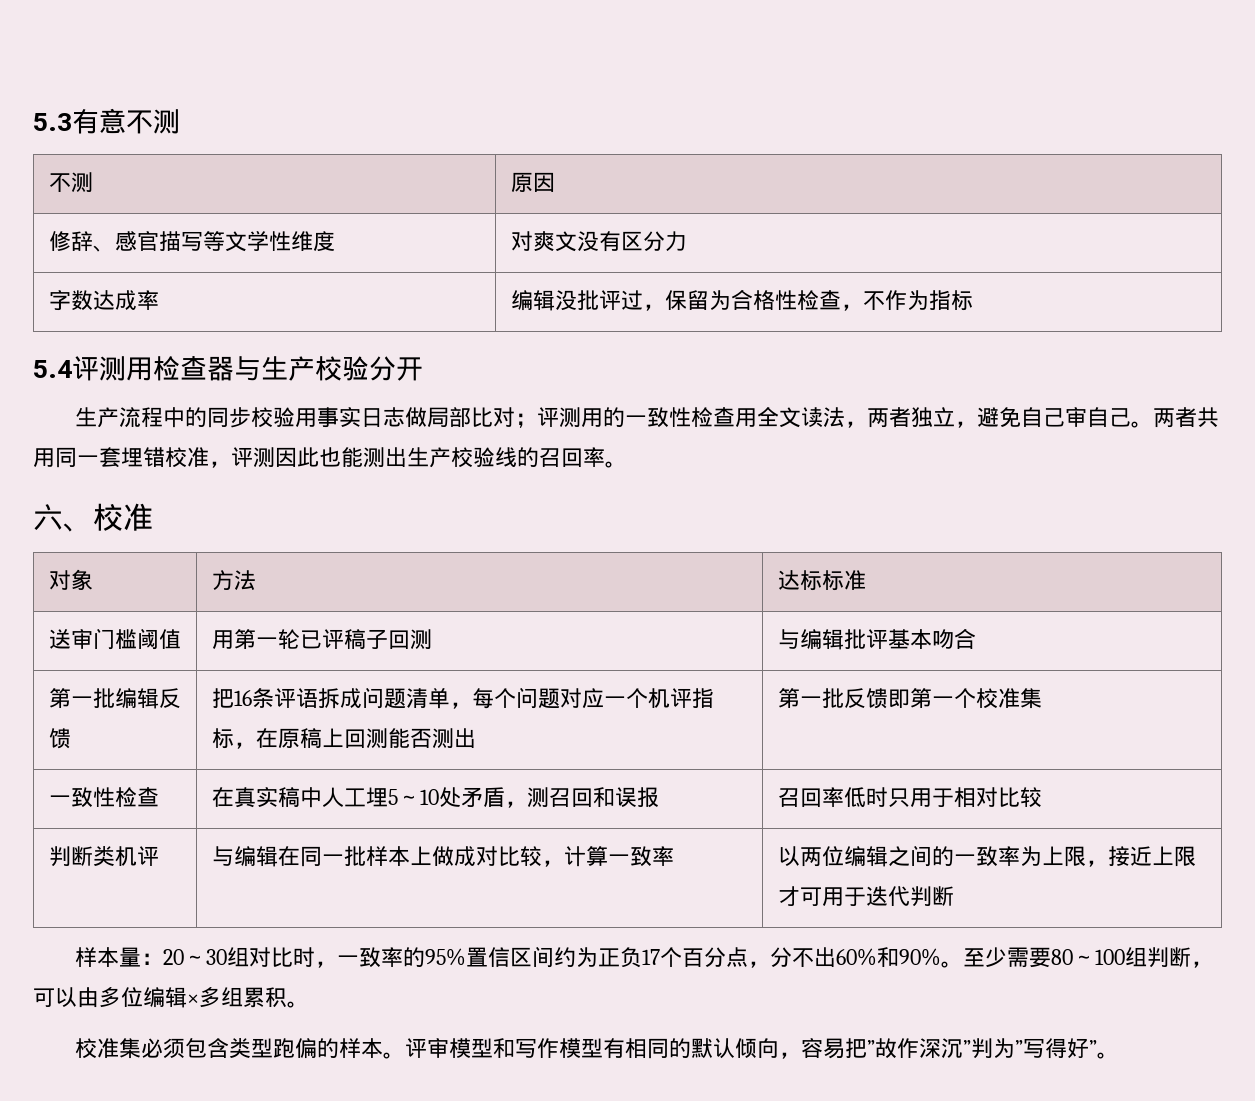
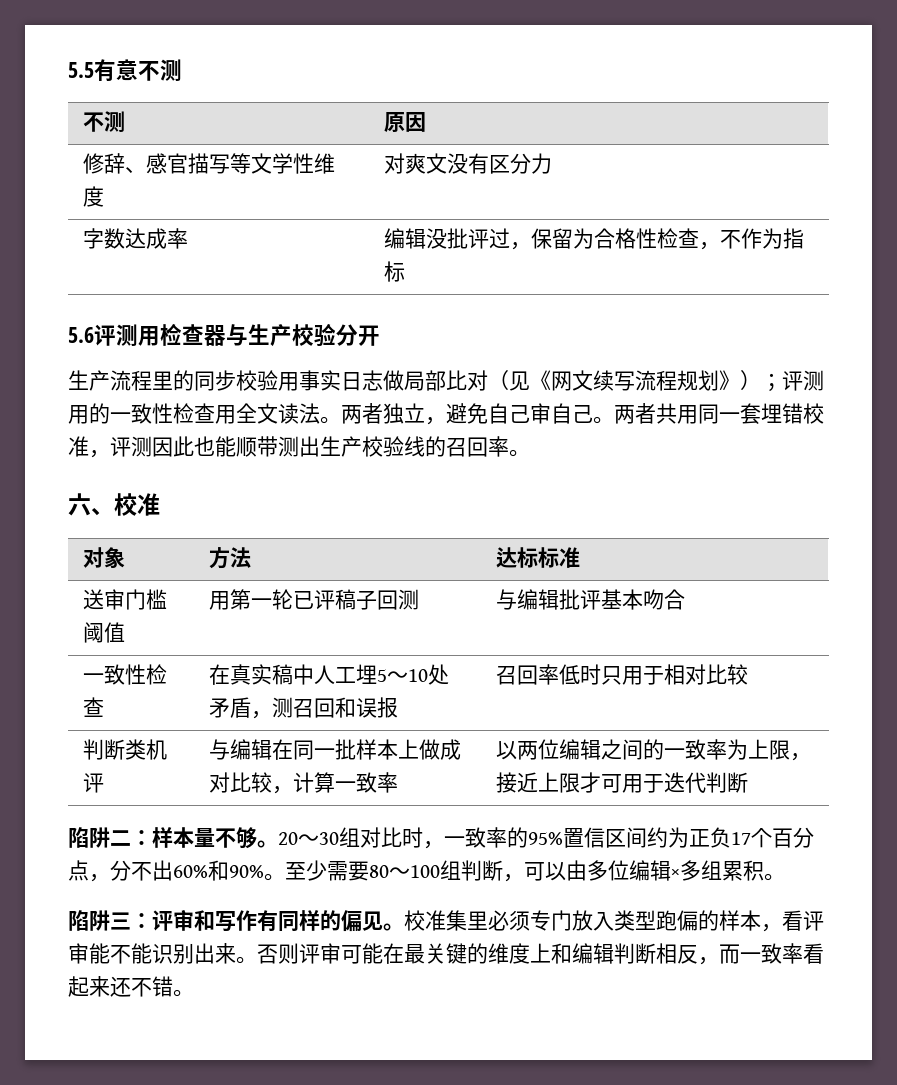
[33,113,72,131] 5.3 -> [68,62,94,78] 5.5
[33,360,72,378] 5.4 -> [68,327,94,343] 5.6
[162,407,185,428] 中 -> [152,371,173,390] 里
(515, 417) none -> [488,370,761,391] （见《网文续写流程规划》）
[844,421,867,428] ， -> [320,416,341,424] 。
(363, 457) none -> [236,436,278,457] 顺带
[48,688,181,709] [48,728,71,749] [211,687,714,709] [211,728,476,749] [777,688,1042,709] // 第一批编辑反馈 | 把16条评语拆成问题清单，每个问题对应一个机评指标，在原稿上回测能否测出 | 第一批反馈即第一个校准集 -> (685, 599) none
[74,947,163,967] 样本量： -> [68,827,278,849] 陷阱二：样本量不够。
[74,1038,1097,1059] 校准集必须包含类型跑偏的样本。评审模型和写作模型有相同的默认倾向，容易把”故作深沉”判为”写得好” -> [68,909,824,932] [68,943,824,965] [68,976,173,997] 陷阱三：评审和写作有同样的偏见。校准集里必须专门放入类型跑偏的样本，看评审能不能识别出来。否则评审可能在最关键的维度上和编辑判断相反，而一致率看起来还不错

